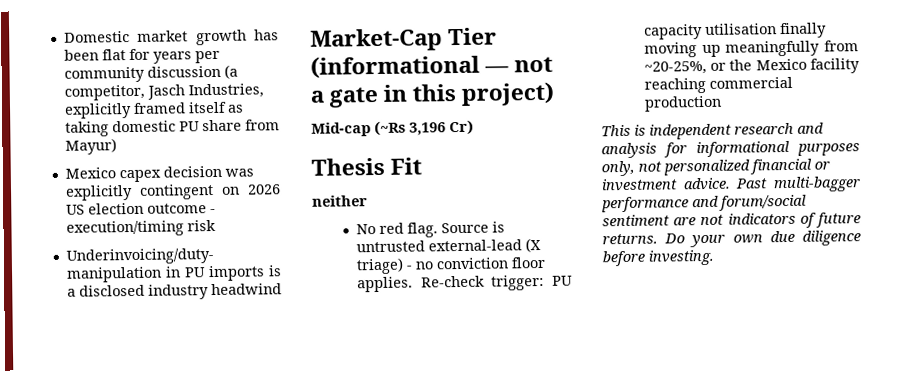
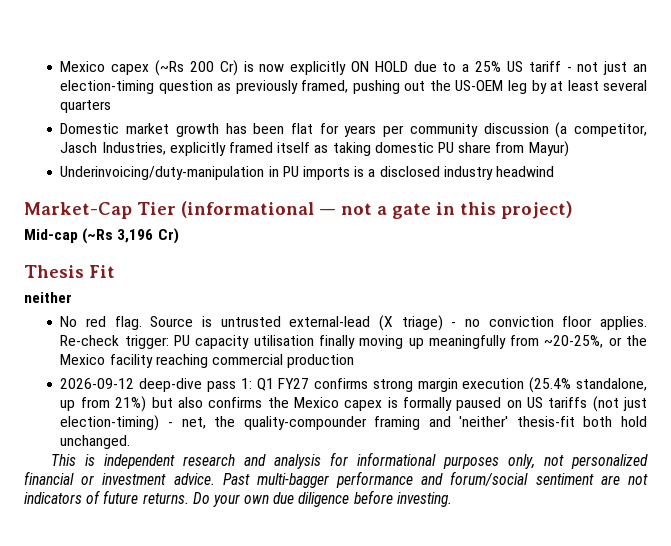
(63, 37) none -> [60,60,647,76] [60,80,648,94] [60,100,112,113] Mexico capex (~Rs 200 Cr) is now explicitly ON HOLD due to a 25% US tariff - not just an election-timing question as previously framed, pushing out the US-OEM leg by at least several quarters //
[64,165,254,183] [64,184,281,201] [65,202,216,215] [65,219,216,237] // Mexico capex decision was explicitly contingent on 2026 US election outcome - execution/timing risk -> (569, 149) none
(722, 103) none -> [60,377,647,393] [60,396,647,412] [60,415,647,431] [60,435,131,449] // 2026-09-12 deep-dive pass 1: Q1 FY27 confirms strong margin execution (25.4% standalone, up from 21%) but also confirms the Mexico capex is formally paused on US tariffs (not just election-timing) - net, the quality-compounder framing and 'neither' thesis-fit both hold unchanged.

